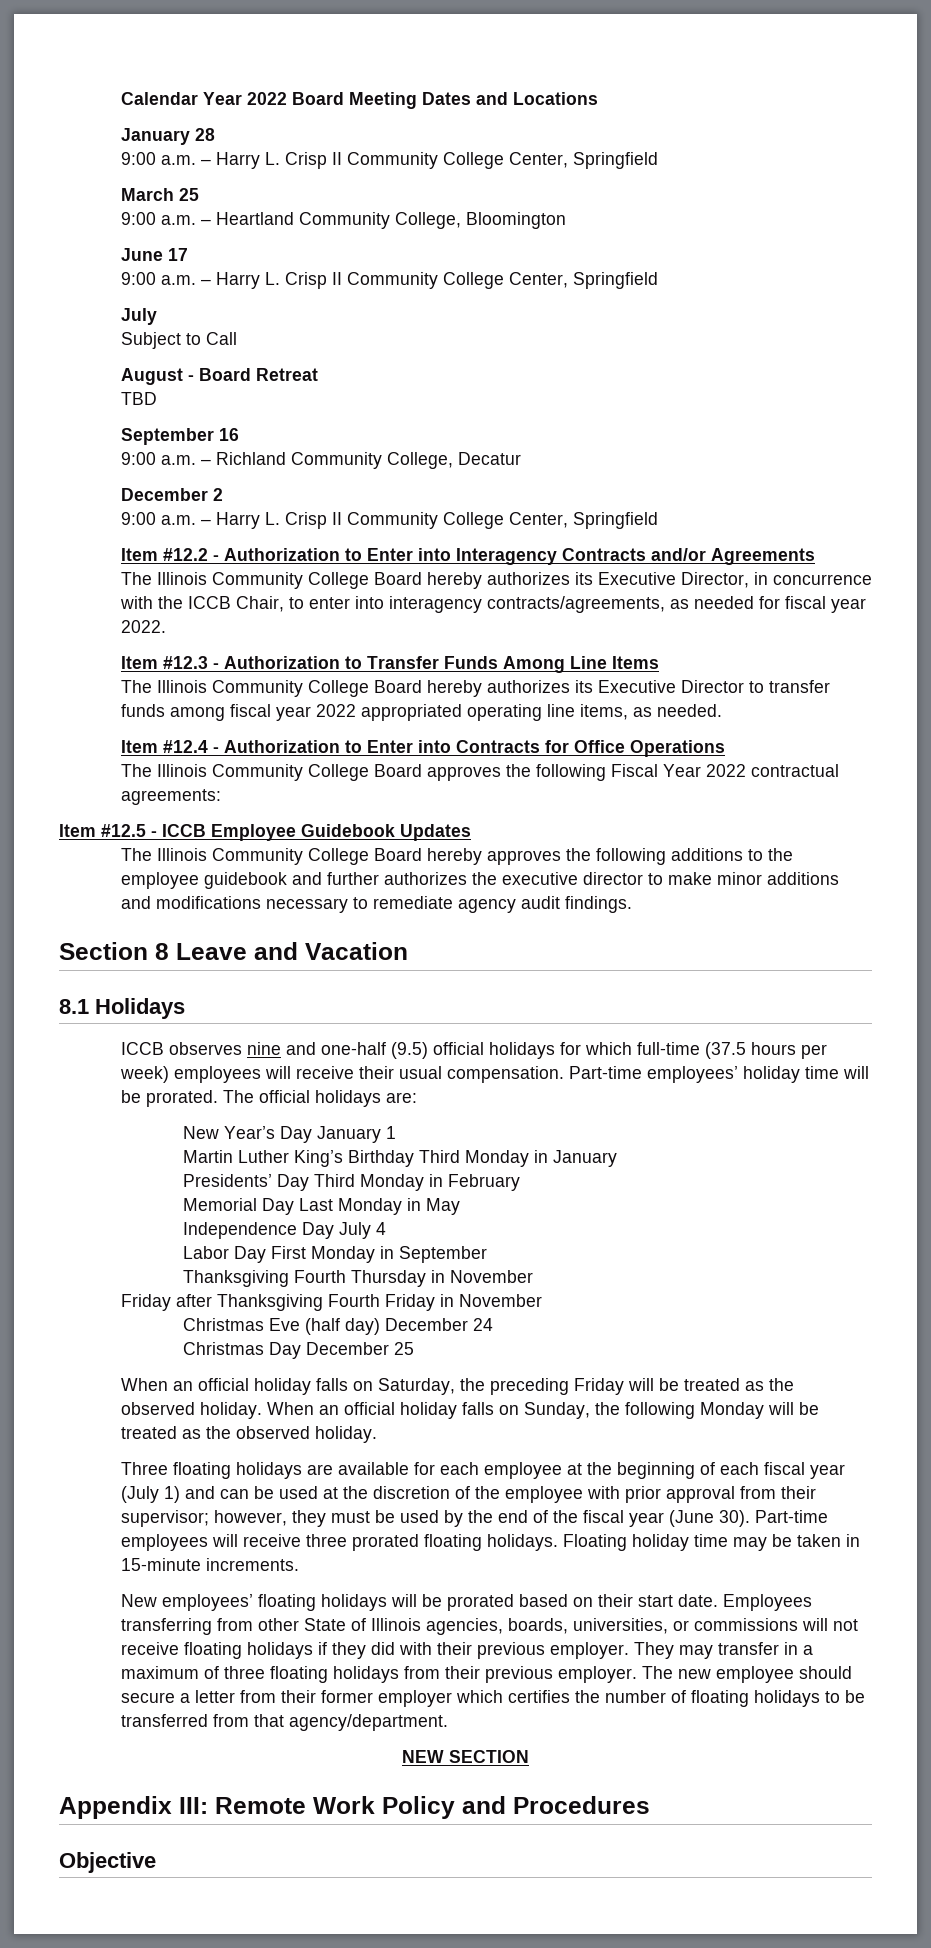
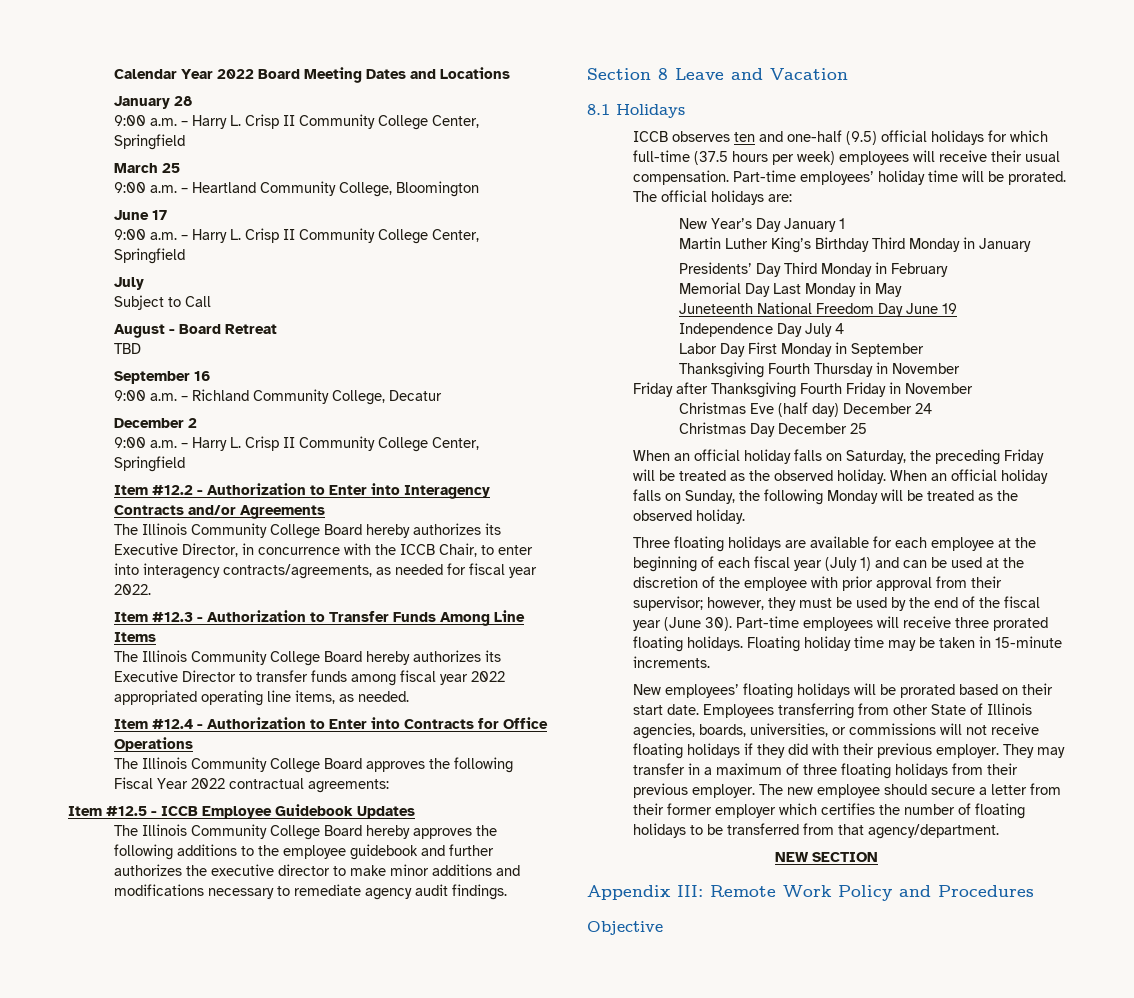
[246,1042,281,1055] nine -> [733,132,755,142] ten
(460, 1206) none -> [678,302,957,317] // Juneteenth National Freedom Day June 19

